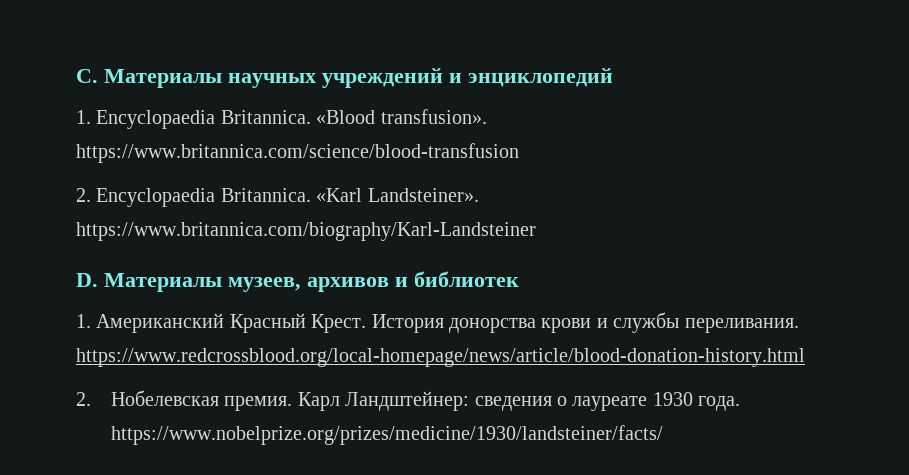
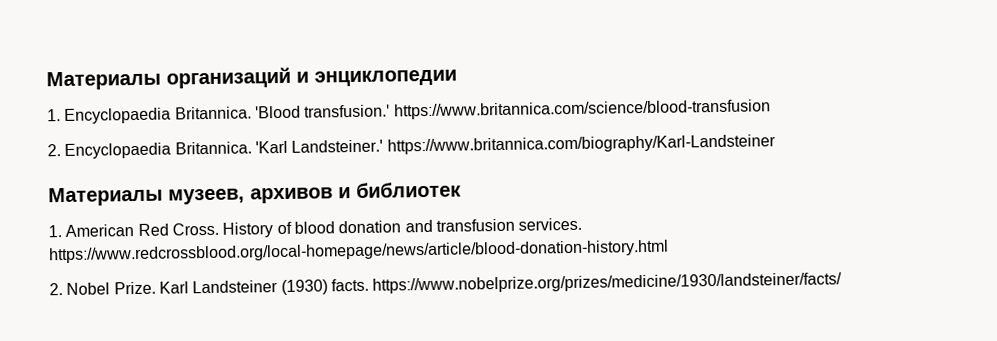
[76,68,613,88] C. Материалы научных учреждений и энциклопедий -> [46,66,457,91] Материалы организаций и энциклопедии
[316,109,487,124] «Blood transfusion». -> [254,104,391,119] 'Blood transfusion.'
[316,188,479,202] «Karl Landsteiner». -> [254,139,384,154] 'Karl Landsteiner.'
[76,273,98,287] D. -> (776, 144) none
[96,312,799,333] [76,348,805,367] [76,390,741,411] Американский Красный Крест. История донорства крови и службы переливания. https://www.redcrossblood.org/local-homepage/news/article/blood-donation-history.html // 2. Нобелевская премия. Карл Ландштейнер: сведения о лауреате 1930 года. -> [65,217,583,238] [49,239,669,264] [49,278,369,296] American Red Cross. History of blood donation and transfusion services. https://www.redcrossblood.org/local-homepage/news/article/blood-donation-history.html // 2. Nobel Prize. Karl Landsteiner (1930) facts.

